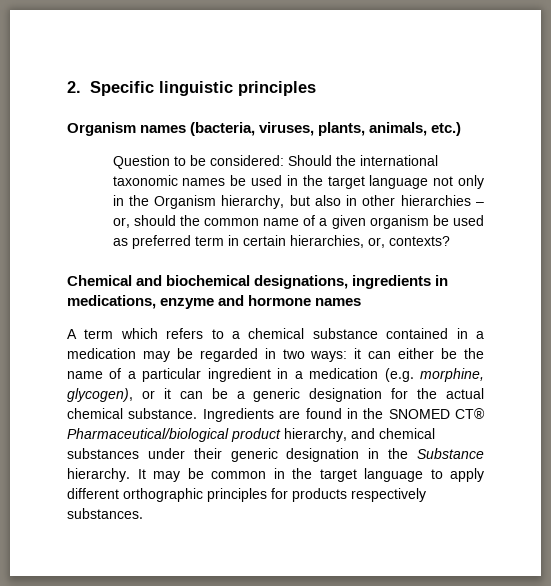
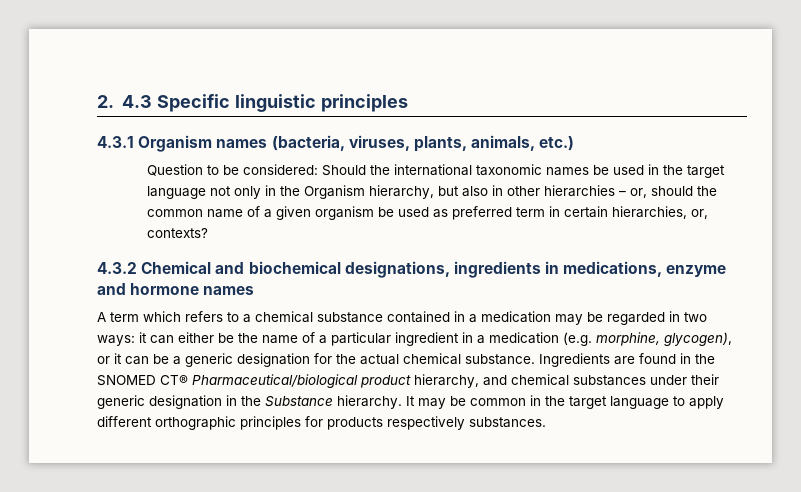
(81, 87) none -> [122,95,153,108] 4.3
(316, 88) none -> [97,136,134,148] 4.3.1
(450, 241) none -> [97,262,137,274] 4.3.2

